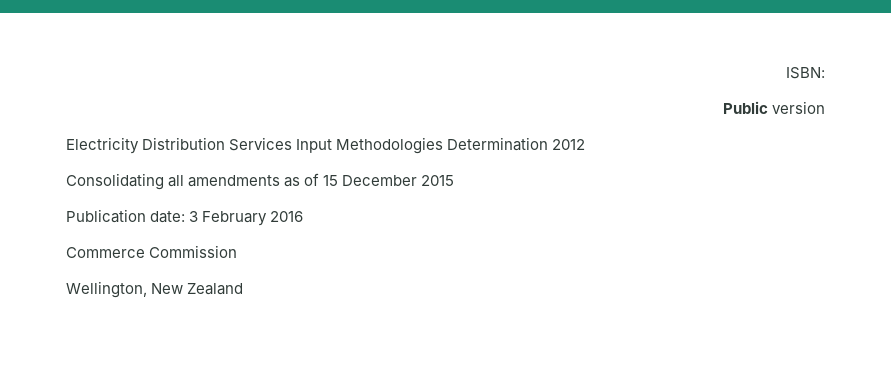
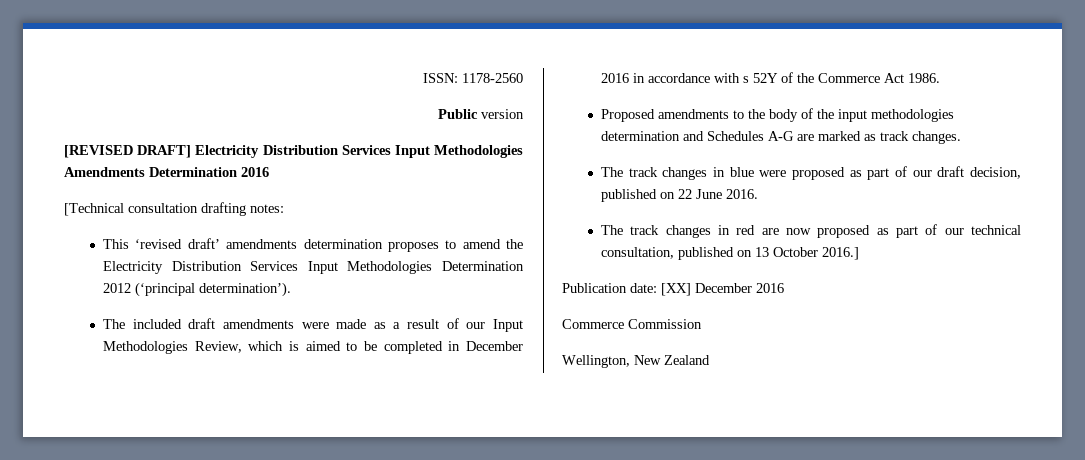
[786,67,825,79] ISBN: -> [423,73,523,83] ISSN: 1178-2560
(825, 107) none -> [64,145,523,158] [64,167,269,177] [64,202,284,216] [103,238,523,252] [REVISED DRAFT] Electricity Distribution Services Input Methodologies Amendments Determination 2016 // [Technical consultation drafting notes: // This ‘revised draft’ amendments determination proposes to amend the
[66,173,455,190] // Consolidating all amendments as of 15 December 2015 -> [135,282,292,297] [103,318,524,332] [103,341,523,354] [601,72,941,83] [601,108,955,122] [601,131,962,144] [601,166,1021,180] [601,189,759,202] [601,224,1022,238] [601,247,860,260] (‘principal determination’). // The included draft amendments were made as a result of our Input Methodologies Review, which is aimed to be completed in December 2016 in accordance with s 52Y of the Commerce Act 1986. // Proposed amendments to the body of the input methodologies determination and Schedules A-G are marked as track changes. // The track changes in blue were proposed as part of our draft decision, published on 22 June 2016. // The track changes in red are now proposed as part of our technical consultation, published on 13 October 2016.]
[189,211,268,226] 3 February -> [661,283,752,296] [XX] December

